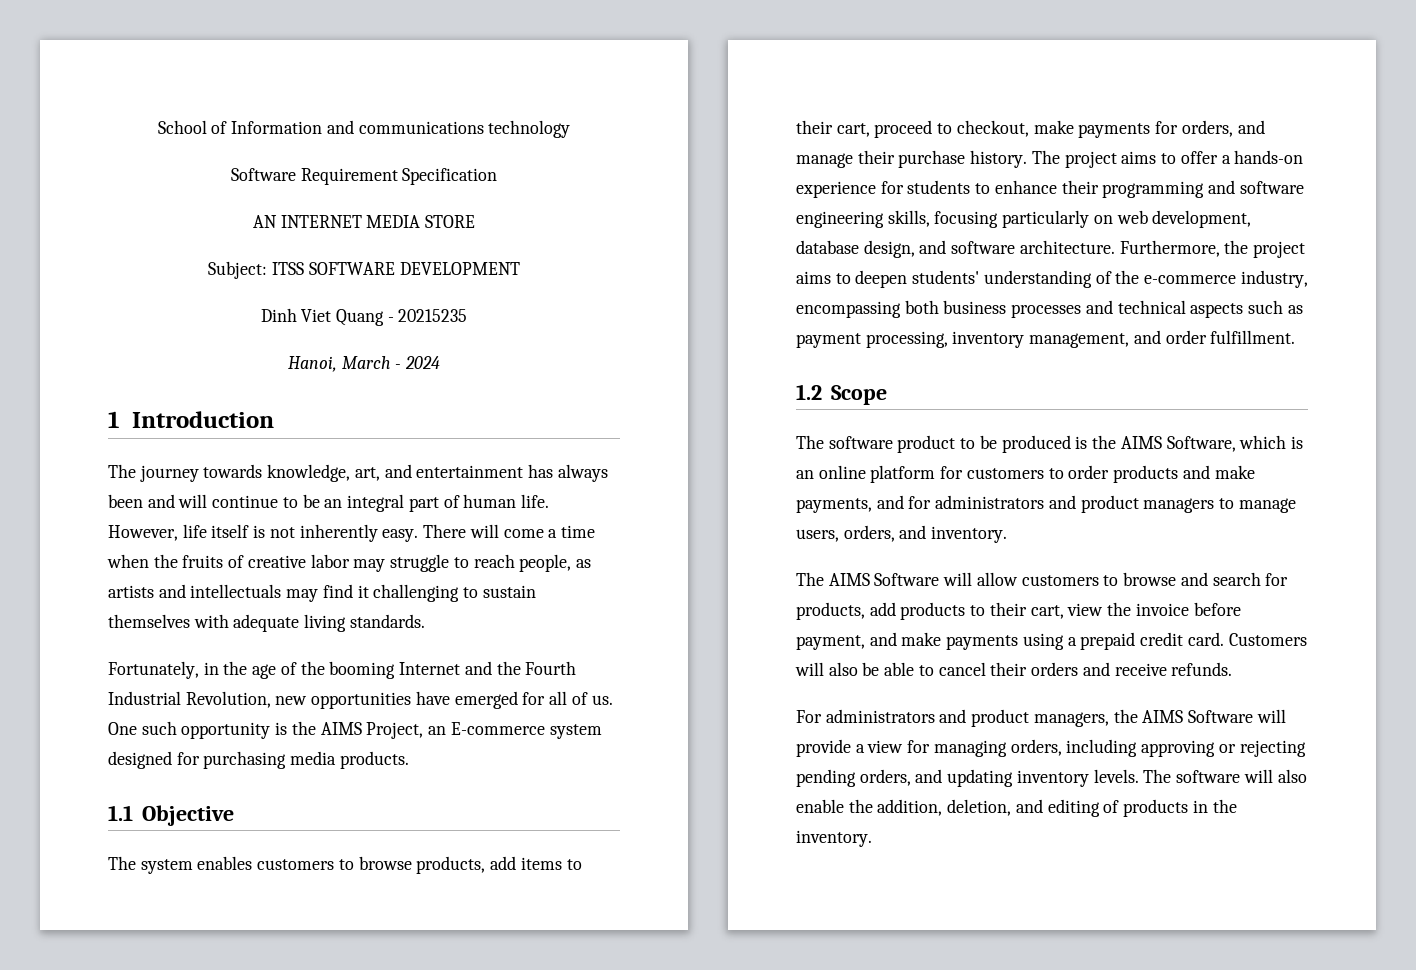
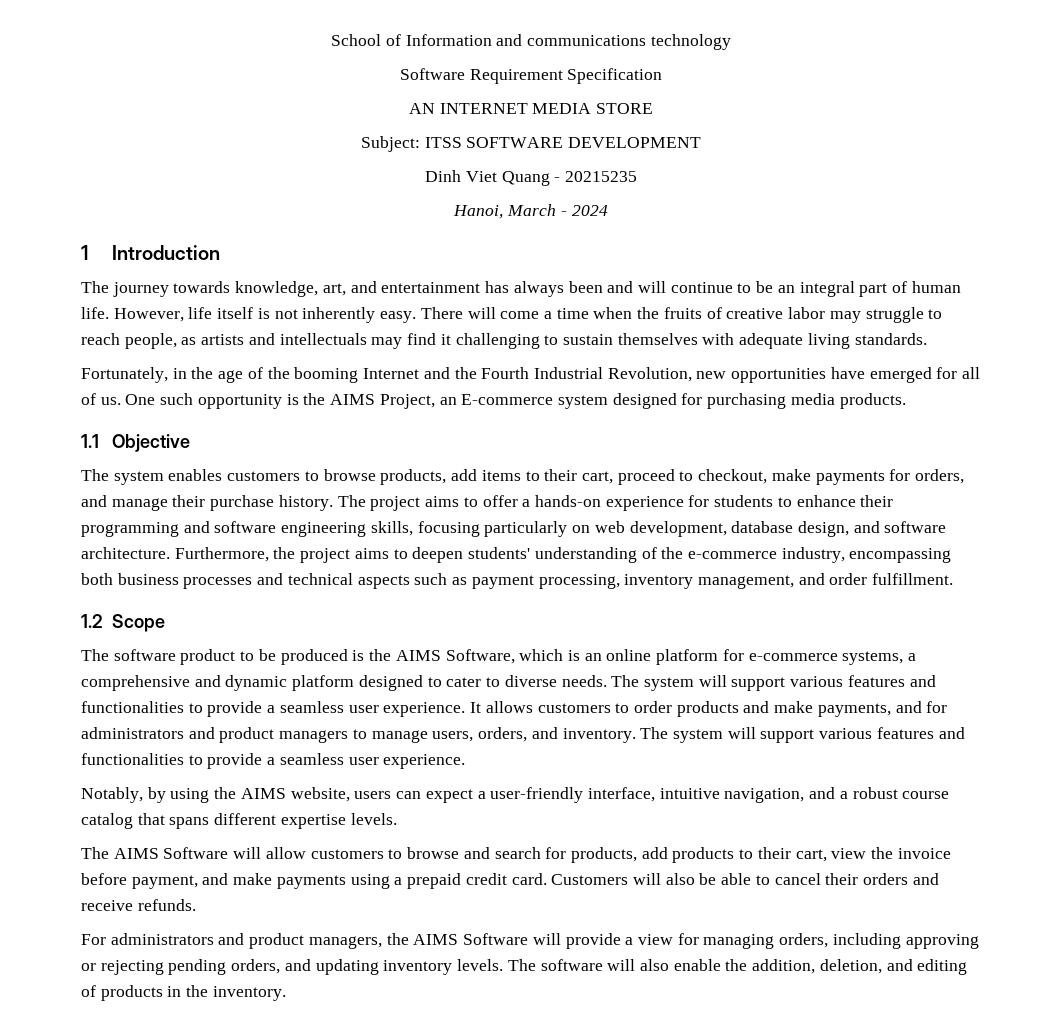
(964, 472) none -> [748,651,917,665] [81,675,936,691] [81,701,533,717] e-commerce systems, a comprehensive and dynamic platform designed to cater to diverse needs. The system will support various features and functionalities to provide a seamless user experience. It allows
(1008, 534) none -> [640,727,965,743] [81,753,466,769] [81,787,950,803] [81,813,397,829] The system will support various features and functionalities to provide a seamless user experience. // Notably, by using the AIMS website, users can expect a user-friendly interface, intuitive navigation, and a robust course catalog that spans different expertise levels.

